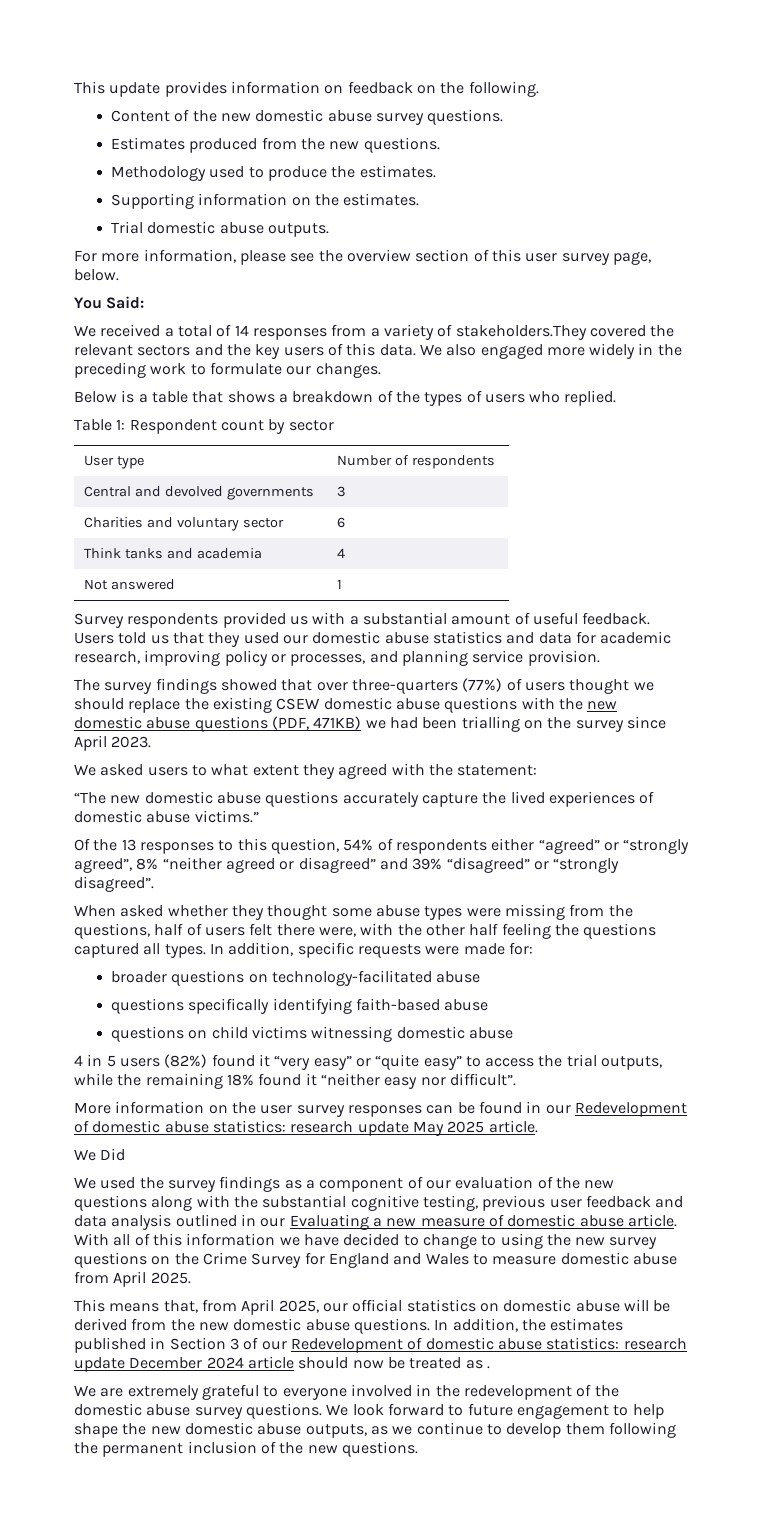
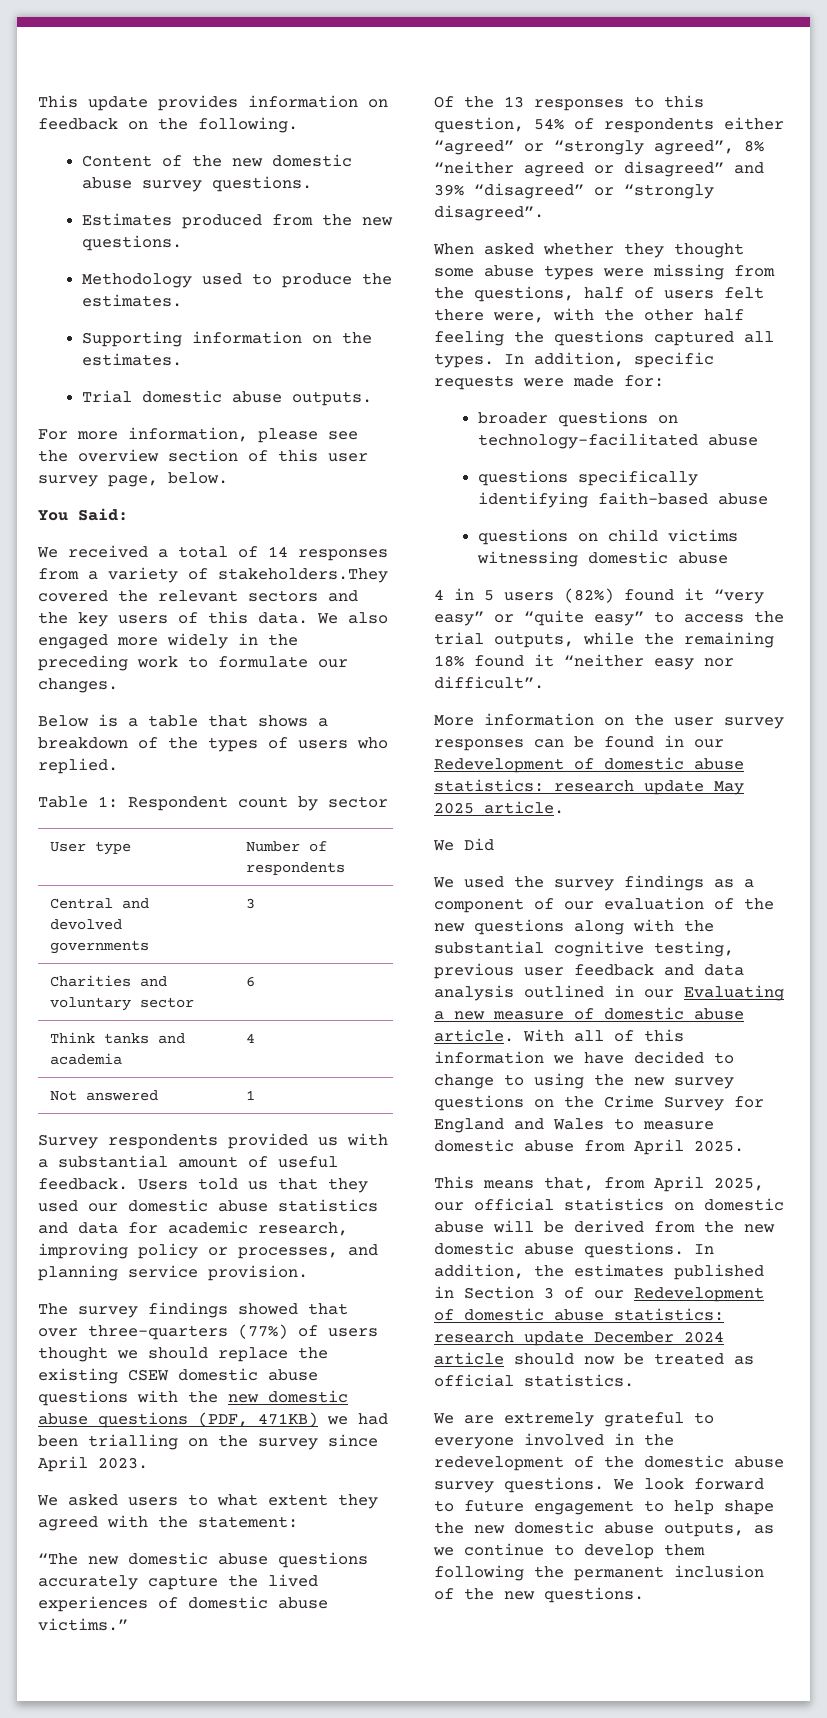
[486,1366,490,1369] . -> [434,1374,634,1387] official statistics.

